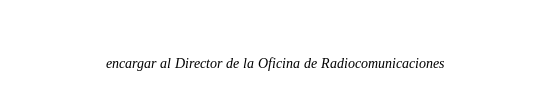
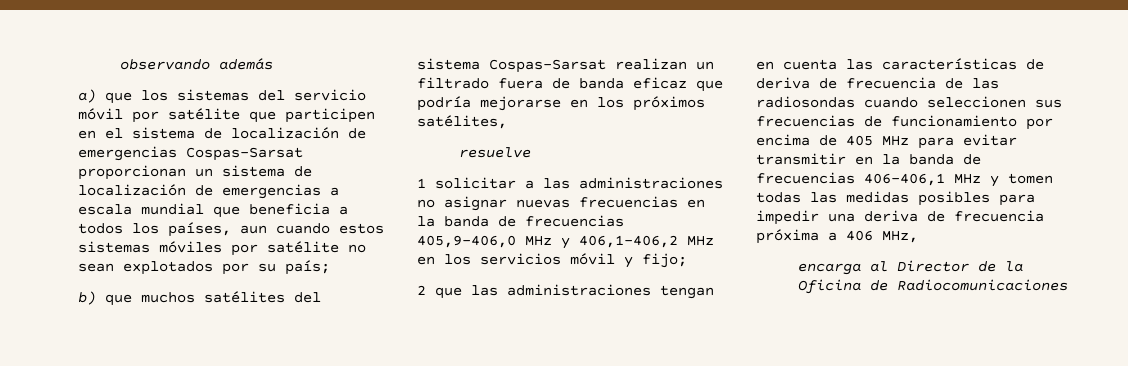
[106,61,158,71] encargar -> [119,58,273,70] [78,89,366,104] [78,108,375,123] [78,127,366,139] [78,146,303,161] [78,165,312,180] [78,184,339,199] [78,203,348,218] [78,222,384,237] [78,241,366,256] [78,260,330,275] [78,291,321,306] [417,58,714,73] [417,77,723,92] [417,96,705,111] [417,115,507,129] [458,147,531,158] [417,177,723,189] [417,196,705,211] [417,215,624,227] [417,235,714,249] [417,253,687,268] [417,284,714,299] [756,58,1044,70] [756,77,999,89] [756,96,1062,108] [756,115,1053,130] [756,134,1017,149] [756,153,981,165] [756,172,1053,187] [756,191,1035,206] [756,210,1044,225] [756,229,918,244] [797,263,861,275] observando además // a) que los sistemas del servicio móvil por satélite que participen en el sistema de localización de emergencias Cospas-Sarsat proporcionan un sistema de localización de emergencias a escala mundial que beneficia a todos los países, aun cuando estos sistemas móviles por satélite no sean explotados por su país; // b) que muchos satélites del sistema Cospas-Sarsat realizan un filtrado fuera de banda eficaz que podría mejorarse en los próximos satélites, // resuelve // 1 solicitar a las administraciones no asignar nuevas frecuencias en la banda de frecuencias 405,9-406,0 MHz y 406,1-406,2 MHz en los servicios móvil y fijo; // 2 que las administraciones tengan en cuenta las características de deriva de frecuencia de las radiosondas cuando seleccionen sus frecuencias de funcionamiento por encima de 405 MHz para evitar transmitir en la banda de frecuencias 406-406,1 MHz y tomen todas las medidas posibles para impedir una deriva de frecuencia próxima a 406 MHz, // encarga

